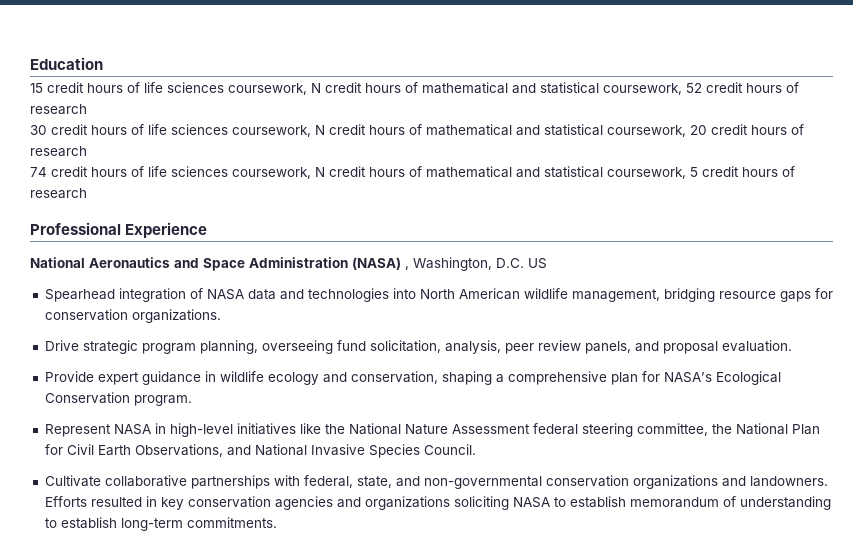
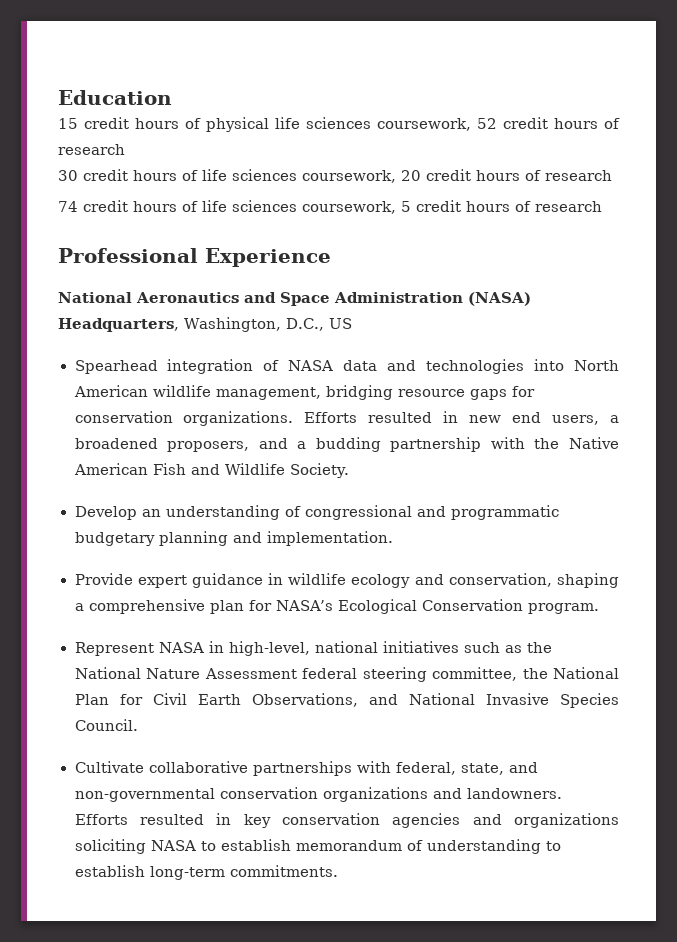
[144,82,682,95] life sciences coursework, N credit hours of mathematical and statistical coursework, -> [206,117,471,132] physical life sciences coursework,
[315,124,686,137] N credit hours of mathematical and statistical coursework, -> (396, 176) none
[315,166,686,179] N credit hours of mathematical and statistical coursework, -> (396, 207) none
[405,257,524,271] , Washington, D.C. -> [58,317,324,332] Headquarters, Washington, D.C.,
[44,340,792,354] // Drive strategic program planning, overseeing fund solicitation, analysis, peer review panels, and proposal evaluation. -> [304,411,619,425] [74,437,619,452] [73,463,350,478] [74,505,559,520] [74,531,393,546] Efforts resulted in new end users, a broadened proposers, and a budding partnership with the Native American Fish and Wildlife Society. // Develop an understanding of congressional and programmatic budgetary planning and implementation.
[169,423,321,437] high-level initiatives like -> [228,641,522,656] high-level, national initiatives such as

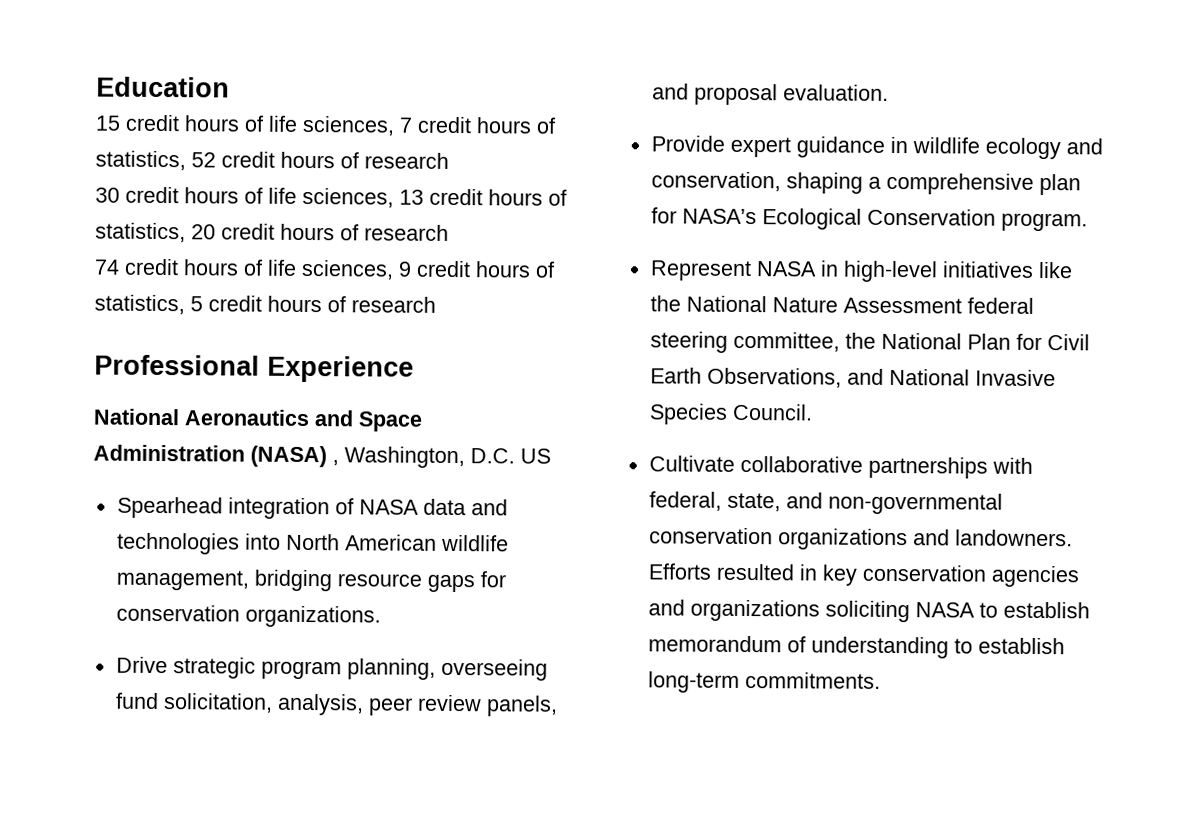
[206,117,471,132] physical life sciences coursework, -> [268,115,556,136] [95,150,186,171] life sciences, 7 credit hours of statistics,
[232,169,396,183] sciences coursework, -> [302,187,567,208] [95,222,186,243] sciences, 13 credit hours of statistics,
[232,200,396,214] sciences coursework, -> [301,259,555,280] [94,294,185,315] sciences, 9 credit hours of statistics,
[58,317,324,332] Headquarters, Washington, D.C., -> [332,446,515,469] , Washington, D.C.
[304,411,619,425] [74,437,619,452] [73,463,350,478] [74,505,559,520] [74,531,393,546] Efforts resulted in new end users, a broadened proposers, and a budding partnership with the Native American Fish and Wildlife Society. // Develop an understanding of congressional and programmatic budgetary planning and implementation. -> [115,656,548,681] [115,692,558,717] [651,83,889,106] // Drive strategic program planning, overseeing fund solicitation, analysis, peer review panels, and proposal evaluation.
[228,641,522,656] high-level, national initiatives such as -> [842,260,1073,283] high-level initiatives like

